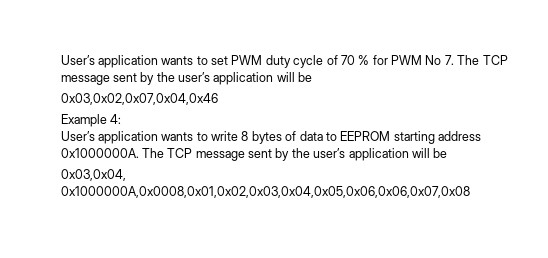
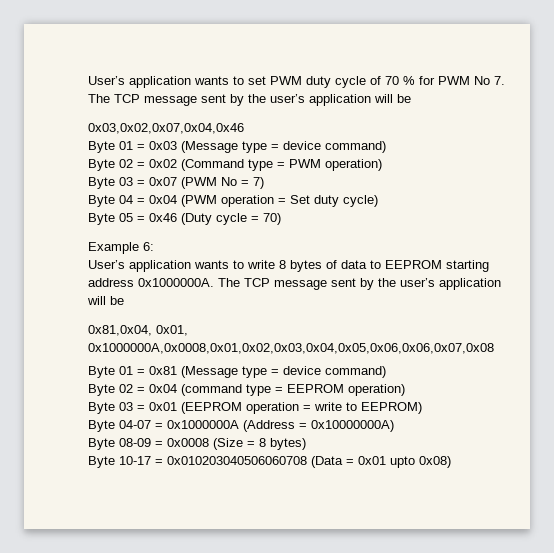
(218, 99) none -> [87,141,386,153] [87,159,382,171] [87,177,264,189] [87,195,378,207] [87,213,281,225] // Byte 01 = 0x03 (Message type = device command) // Byte 02 = 0x02 (Command type = PWM operation) // Byte 03 = 0x07 (PWM No = 7) // Byte 04 = 0x04 (PWM operation = Set duty cycle) // Byte 05 = 0x46 (Duty cycle = 70)
[109,114,121,124] 4: -> [142,242,154,251] 6:
[60,169,126,181] 0x03,0x04, -> [87,325,188,336] 0x81,0x04, 0x01,
(470, 192) none -> [87,366,386,378] [87,384,405,396] [87,402,422,414] [87,420,394,432] [87,438,306,450] [87,456,451,468] // Byte 01 = 0x81 (Message type = device command) // Byte 02 = 0x04 (command type = EEPROM operation) // Byte 03 = 0x01 (EEPROM operation = write to EEPROM) // Byte 04-07 = 0x1000000A (Address = 0x10000000A) // Byte 08-09 = 0x0008 (Size = 8 bytes) // Byte 10-17 = 0x010203040506060708 (Data = 0x01 upto 0x08)

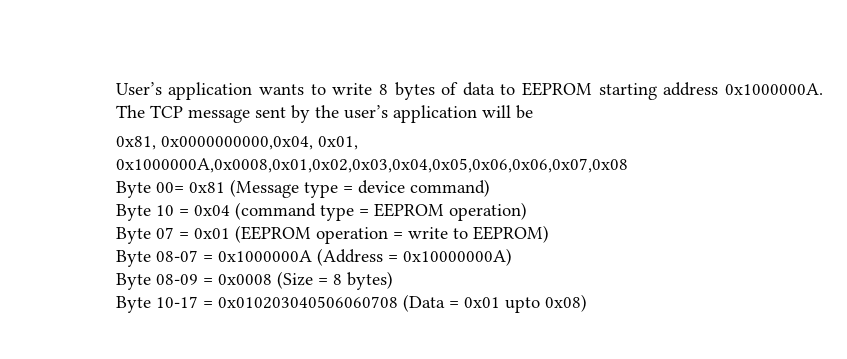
[87,76,505,88] [87,94,411,106] [87,123,244,134] [87,141,386,153] [87,159,382,171] [87,177,264,189] [87,195,378,207] [87,213,281,225] [87,242,154,254] [87,260,244,272] User’s application wants to set PWM duty cycle of 70 % for PWM No 7. The TCP message sent by the user’s application will be // 0x03,0x02,0x07,0x04,0x46 // Byte 01 = 0x03 (Message type = device command) // Byte 02 = 0x02 (Command type = PWM operation) // Byte 03 = 0x07 (PWM No = 7) // Byte 04 = 0x04 (PWM operation = Set duty cycle) // Byte 05 = 0x46 (Duty cycle = 70) // Example 6: // User’s application wants to -> [115,82,326,100] User’s application wants to
[87,325,152,336] 0x81,0x04, -> [115,136,313,150] 0x81, 0x0000000000,0x04,
[118,366,145,375] 01 = -> [155,182,184,193] 00=
[118,384,133,393] 02 -> [155,205,174,216] 10
[118,402,133,411] 03 -> [155,227,174,239] 07
[118,420,151,429] 04-07 -> [155,250,198,262] 08-07

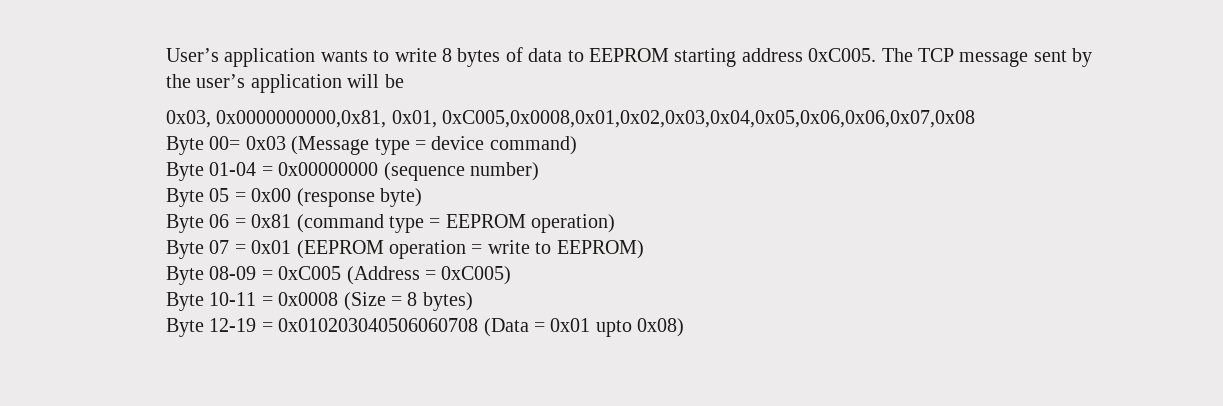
[724,83,823,95] 0x1000000A. -> [808,48,877,62] 0xC005.
[115,136,358,150] [115,158,628,173] 0x81, 0x0000000000,0x04, 0x01, 0x1000000A,0x0008,0x01,0x02,0x03,0x04,0x05,0x06,0x06,0x07,0x08 -> [165,110,976,128] 0x03, 0x0000000000,0x81, 0x01, 0xC005,0x0008,0x01,0x02,0x03,0x04,0x05,0x06,0x06,0x07,0x08
[188,182,225,193] 0x81 -> [245,136,286,150] 0x03
[155,205,230,216] 10 = 0x04 -> [209,162,539,181] [165,188,422,207] [165,214,292,233] 01-04 = 0x00000000 (sequence number) // Byte 05 = 0x00 (response byte) // Byte 06 = 0x81
[155,250,312,262] 08-07 = 0x1000000A -> [209,266,342,280] 08-09 = 0xC005
[402,248,512,266] [115,273,198,290] 0x10000000A) // Byte 08-09 -> [441,266,512,285] [165,292,257,311] 0xC005) // Byte 10-11
[155,296,198,308] 10-17 -> [209,318,257,332] 12-19

